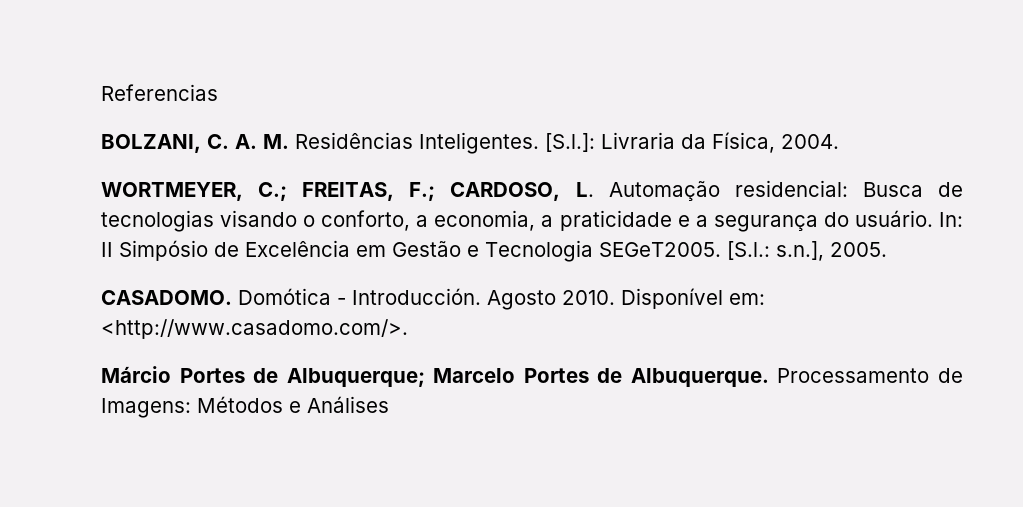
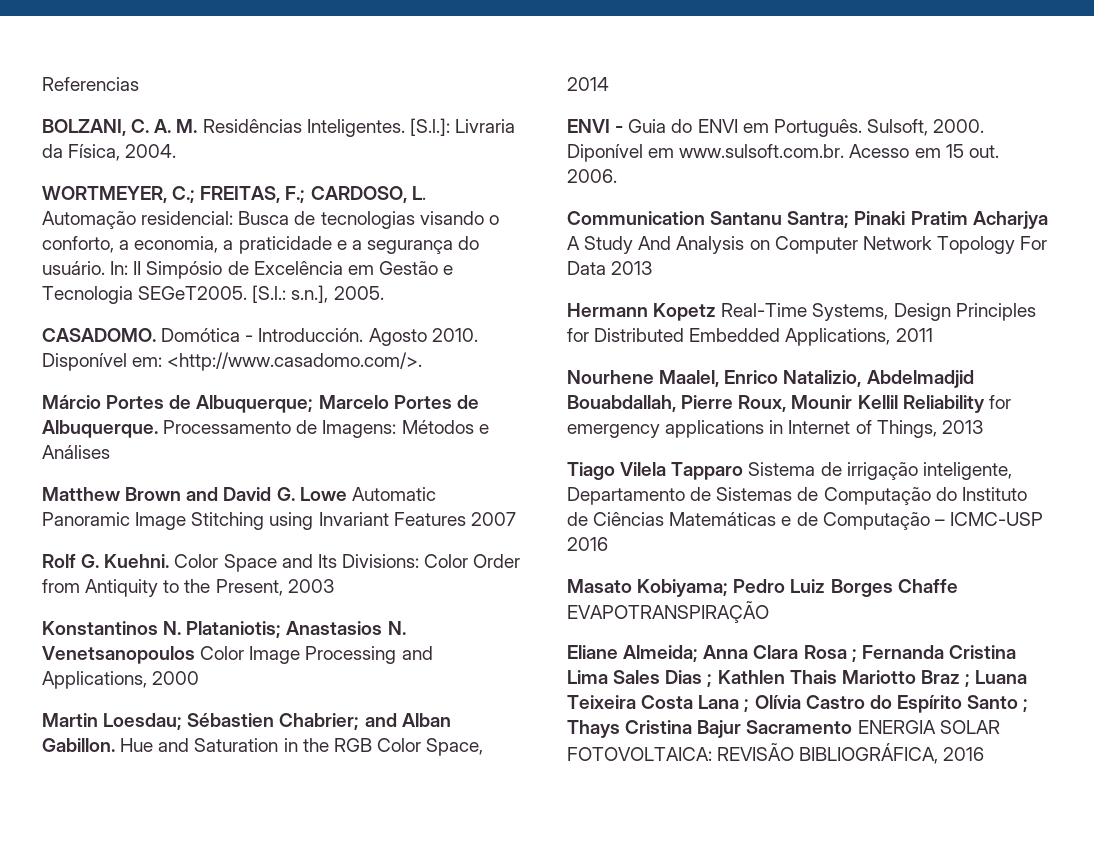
(389, 404) none -> [42,487,436,501] [42,512,516,530] [42,554,521,572] [42,579,334,597] [42,621,406,638] [42,646,433,664] [42,671,200,689] [42,713,451,730] [42,738,484,756] [567,77,609,91] [567,119,985,137] [567,144,999,162] [567,169,617,183] [567,211,1048,229] [567,236,1048,254] [567,261,653,275] [567,303,1036,321] [567,328,933,346] [567,370,974,388] [567,395,1011,413] [567,420,983,438] [567,462,1012,480] [567,487,1027,505] [567,512,1043,530] [567,537,608,551] [567,579,958,597] [567,601,769,623] [567,645,1016,662] [567,670,1028,687] [567,695,1029,713] [567,720,1000,738] [567,742,985,764] // Matthew Brown and David G. Lowe Automatic Panoramic Image Stitching using Invariant Features 2007 // Rolf G. Kuehni. Color Space and Its Divisions: Color Order from Antiquity to the Present, 2003 // Konstantinos N. Plataniotis; Anastasios N. Venetsanopoulos Color Image Processing and Applications, 2000 // Martin Loesdau; Sébastien Chabrier; and Alban Gabillon. Hue and Saturation in the RGB Color Space, 2014 // ENVI - Guia do ENVI em Português. Sulsoft, 2000. Diponível em www.sulsoft.com.br. Acesso em 15 out. 2006. // Communication Santanu Santra; Pinaki Pratim Acharjya A Study And Analysis on Computer Network Topology For Data 2013 // Hermann Kopetz Real-Time Systems, Design Principles for Distributed Embedded Applications, 2011 // Nourhene Maalel, Enrico Natalizio, Abdelmadjid Bouabdallah, Pierre Roux, Mounir Kellil Reliability for emergency applications in Internet of Things, 2013 // Tiago Vilela Tapparo Sistema de irrigação inteligente, Departamento de Sistemas de Computação do Instituto de Ciências Matemáticas e de Computação – ICMC-USP 2016 // Masato Kobiyama; Pedro Luiz Borges Chaffe EVAPOTRANSPIRAÇÃO // Eliane Almeida; Anna Clara Rosa ; Fernanda Cristina Lima Sales Dias ; Kathlen Thais Mariotto Braz ; Luana Teixeira Costa Lana ; Olívia Castro do Espírito Santo ; Thays Cristina Bajur Sacramento ENERGIA SOLAR FOTOVOLTAICA: REVISÃO BIBLIOGRÁFICA, 2016

